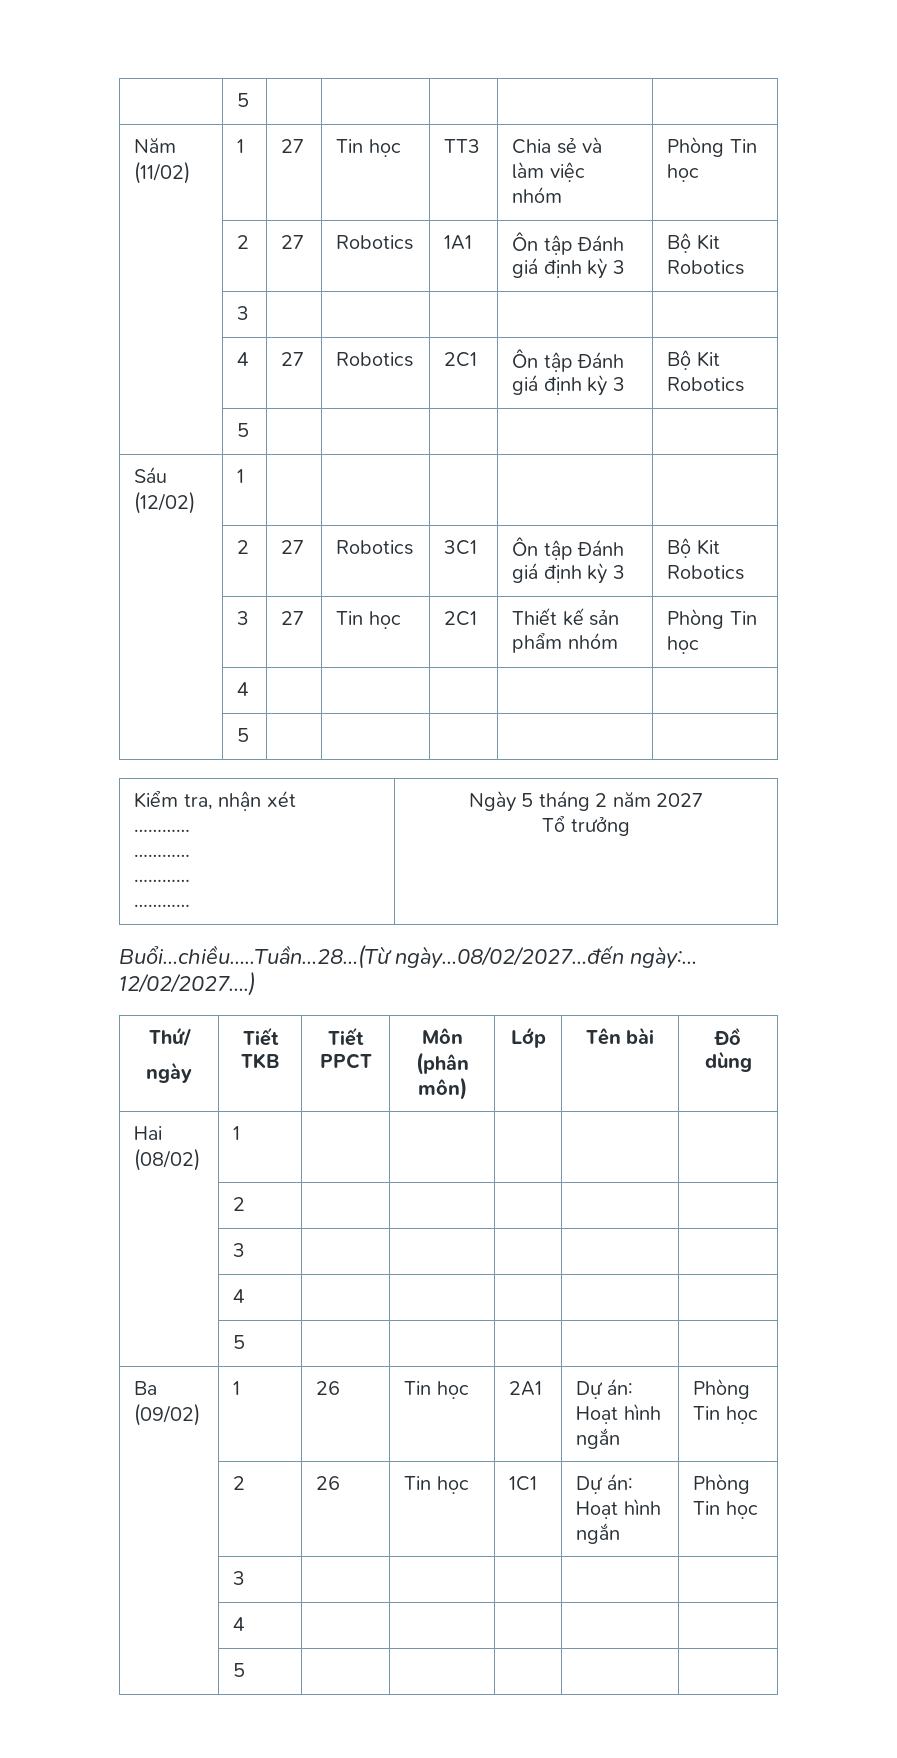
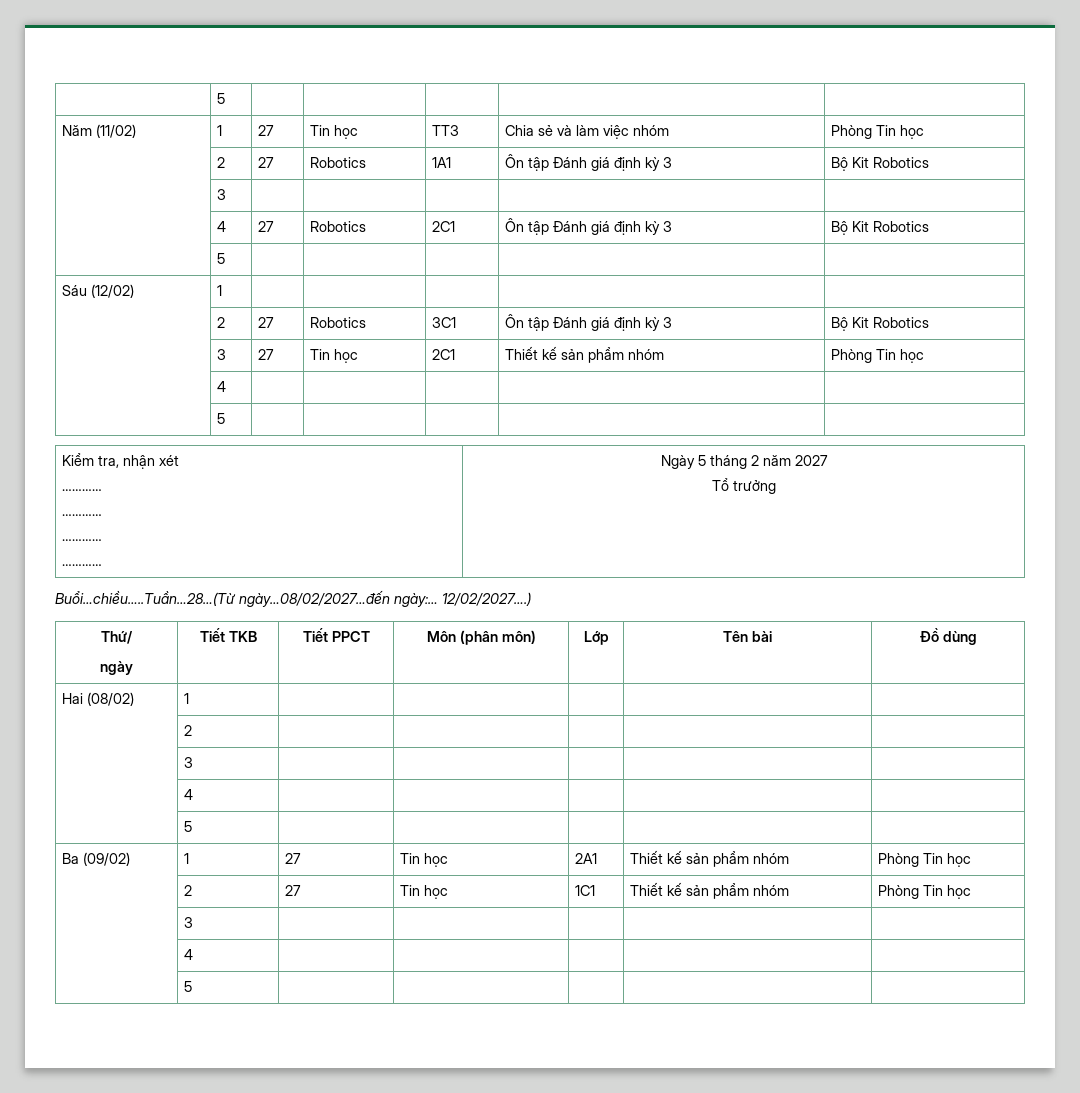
[316,1381,341,1395] 26 -> [284,853,301,864] 27
[576,1379,633,1399] [576,1404,661,1424] [576,1428,621,1449] [693,1379,751,1399] [693,1406,758,1424] [233,1476,246,1490] [316,1476,341,1490] Dự án: Hoạt hình ngắn | Phòng Tin học // | 2 | 26 -> [629,850,789,867] [877,853,971,867] [183,885,192,896] [284,885,301,896] Thiết kế sản phẩm nhóm | Phòng Tin học // | 2 | 27
[576,1474,633,1494] [576,1499,661,1519] [576,1523,621,1544] Dự án: Hoạt hình ngắn -> [629,882,789,899] Thiết kế sản phẩm nhóm

